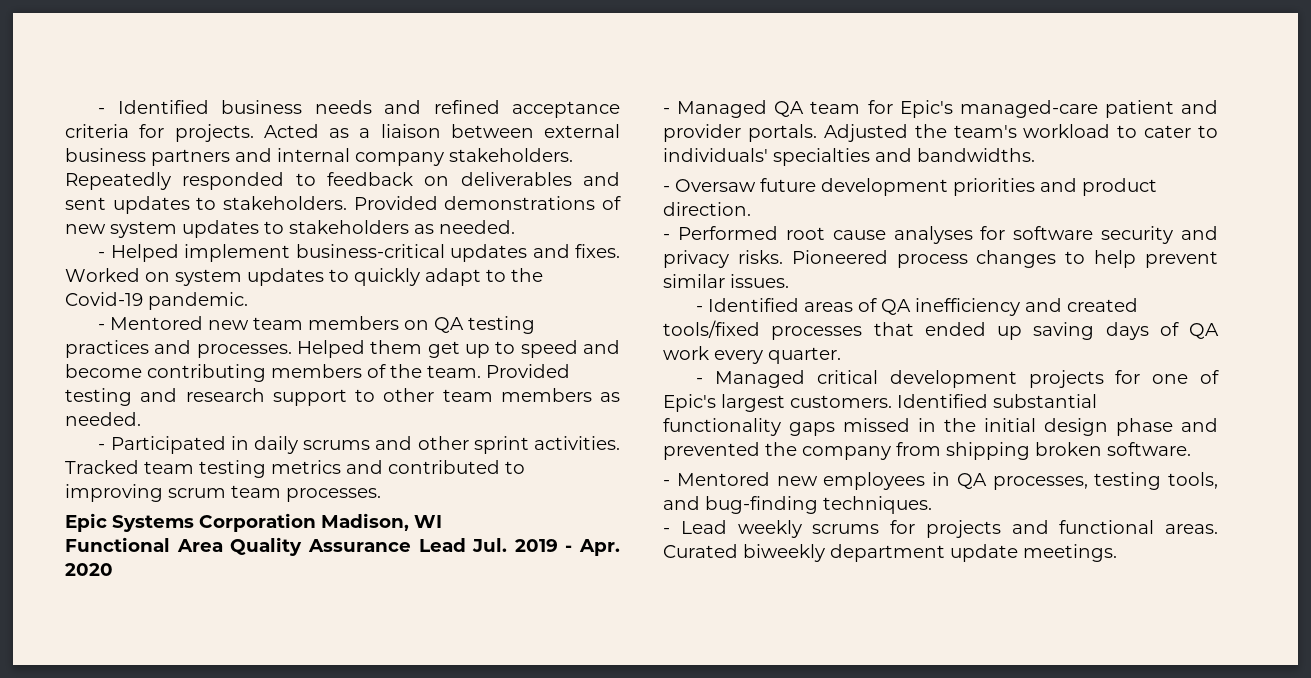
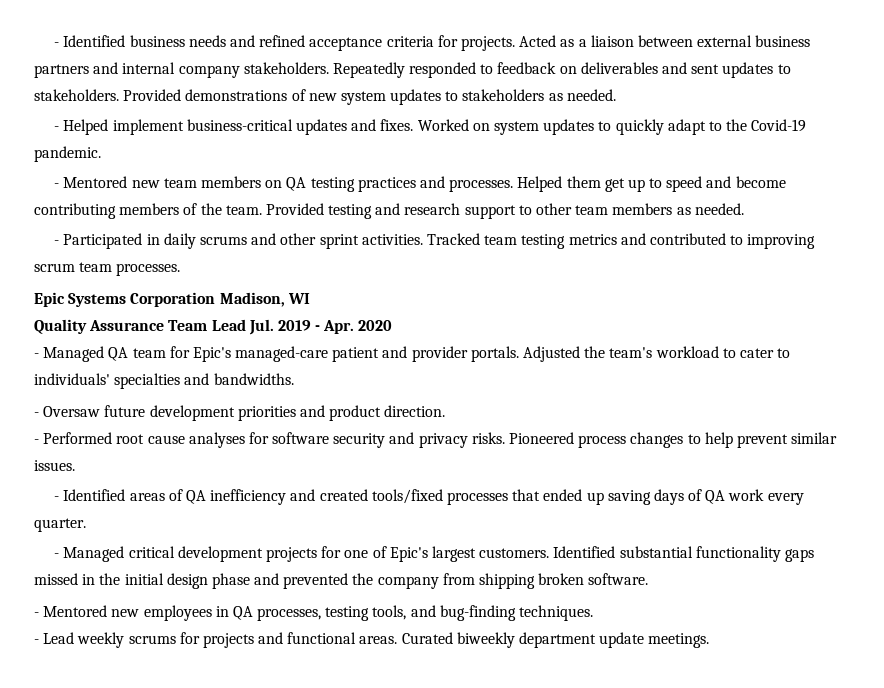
[65,537,223,552] Functional Area -> (310, 298) none
(411, 545) none -> [168,320,208,331] Team

